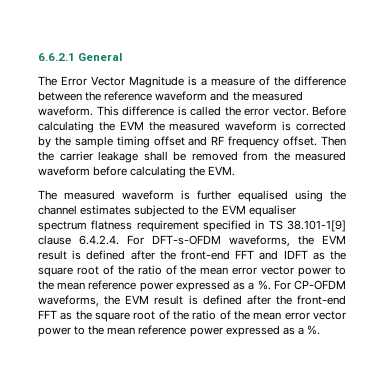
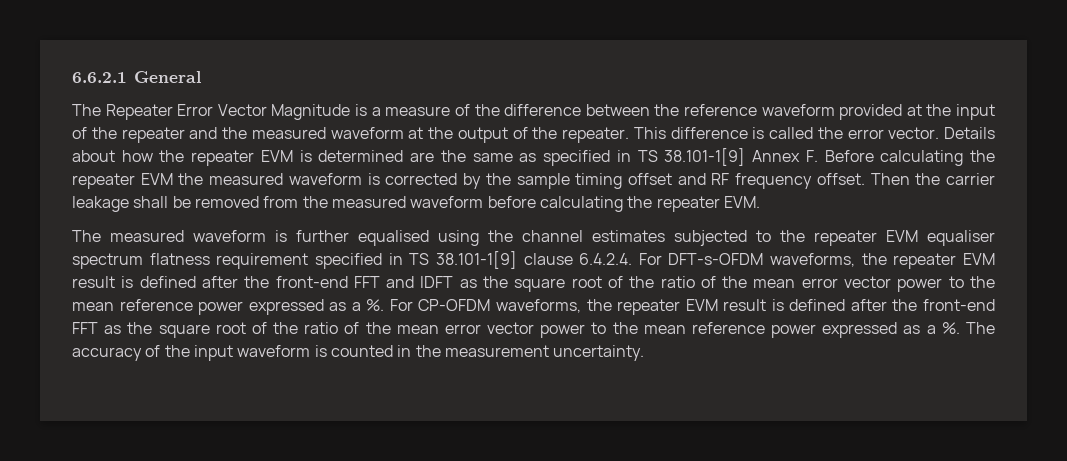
(57, 81) none -> [105,104,173,120] Repeater
[210,91,303,101] [38,106,93,116] and the measured waveform. -> [839,104,995,120] [72,127,629,143] provided at the input of the repeater and the measured waveform at the output of the repeater.
(309, 111) none -> [944,127,995,139] [72,148,818,166] Details about how the repeater EVM is determined are the same as specified in TS 38.101-1[9] Annex F.
(115, 126) none -> [72,173,135,189] repeater
(206, 171) none -> [656,196,720,212] repeater
(219, 210) none -> [814,230,877,246] repeater
(314, 240) none -> [893,253,957,269] repeater
(121, 300) none -> [617,299,681,315] repeater
(320, 330) none -> [965,322,995,334] [72,345,645,361] The accuracy of the input waveform is counted in the measurement uncertainty.

